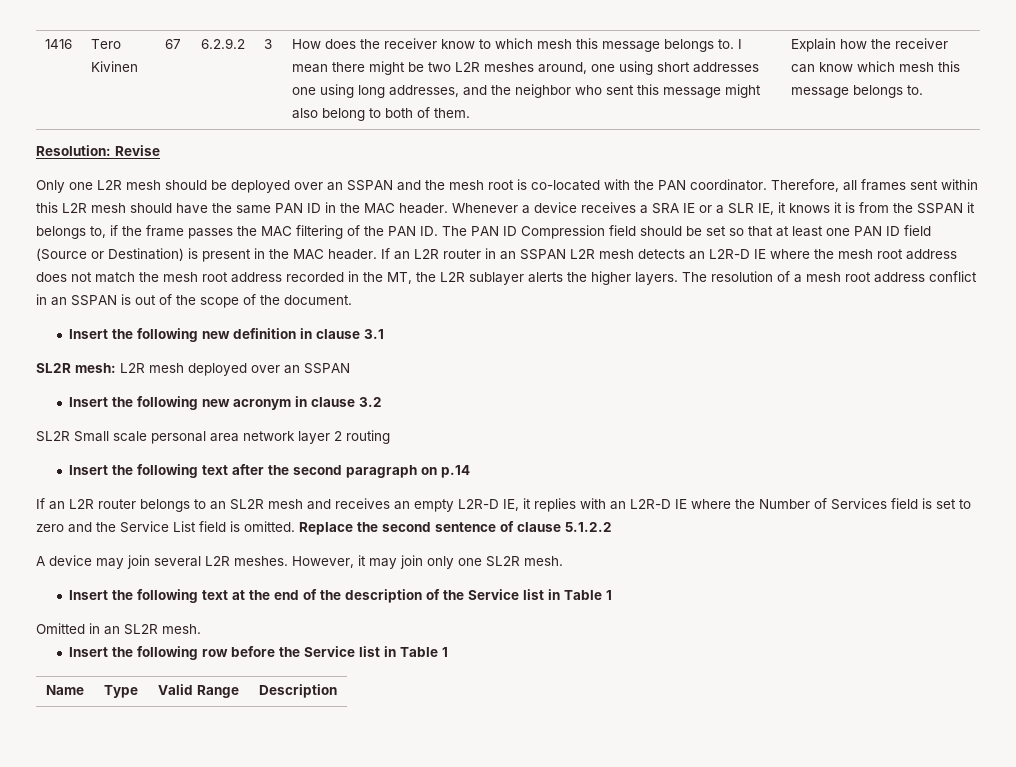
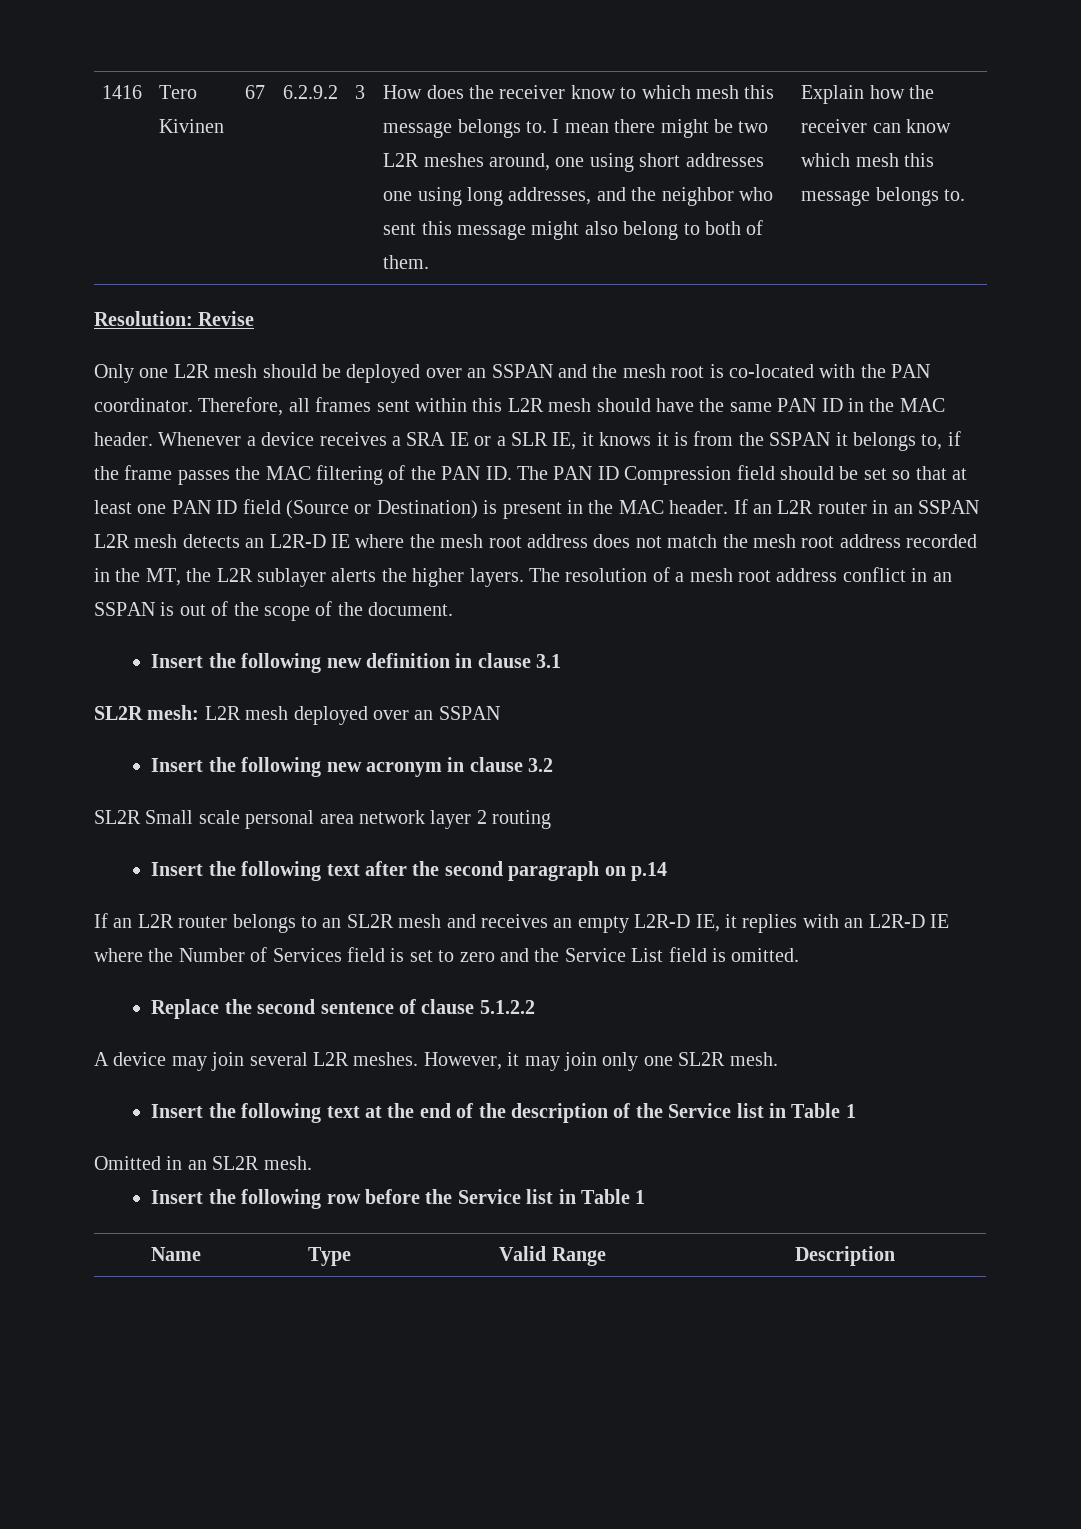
(295, 526) none -> (800, 955) //

